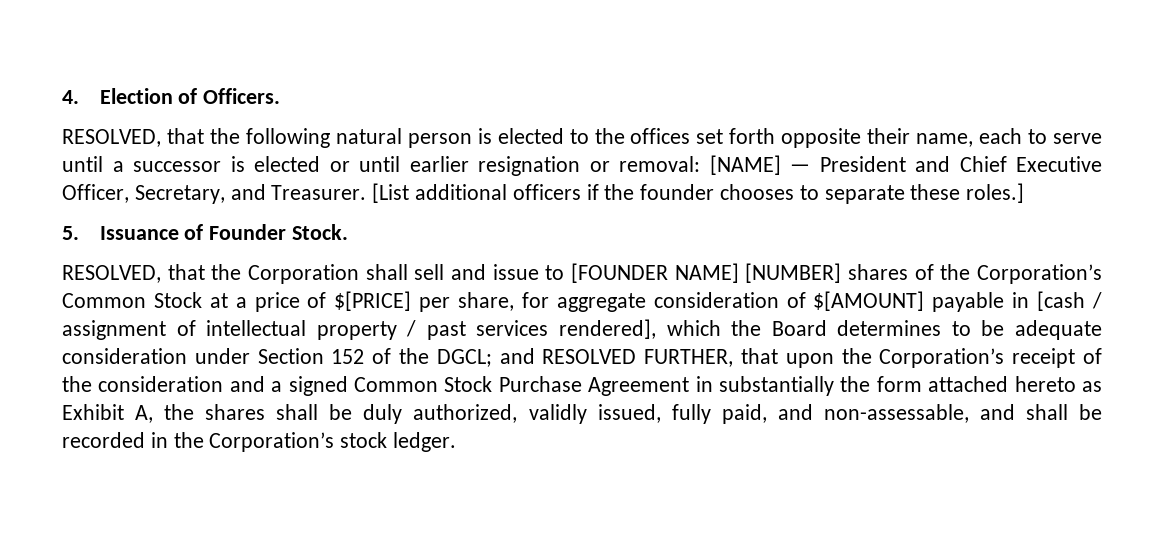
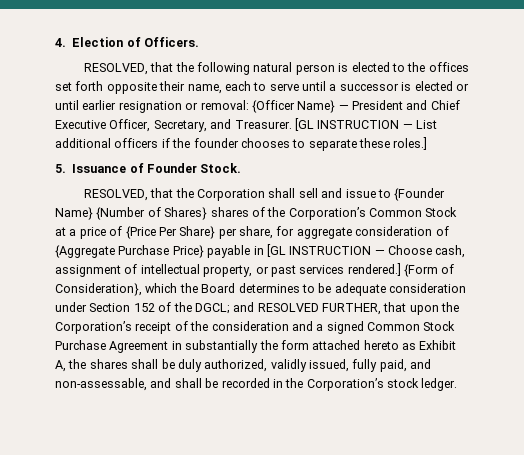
[709,155,781,175] [NAME] -> [251,100,336,113] {Officer Name}
[372,183,410,203] [List -> [294,118,437,131] [GL INSTRUCTION — List
[571,263,842,283] [FOUNDER NAME] [NUMBER] -> [394,188,446,201] [55,207,208,220] {Founder Name} {Number of Shares}
[334,291,412,311] $[PRICE] -> [125,226,216,239] {Price Per Share}
[813,291,1102,312] [62,319,656,340] $[AMOUNT] payable in [cash / assignment of intellectual property / past services rendered], -> [55,244,466,258] [55,263,455,277] [55,283,142,296] {Aggregate Purchase Price} payable in [GL INSTRUCTION — Choose cash, assignment of intellectual property, or past services rendered.] {Form of Consideration},

